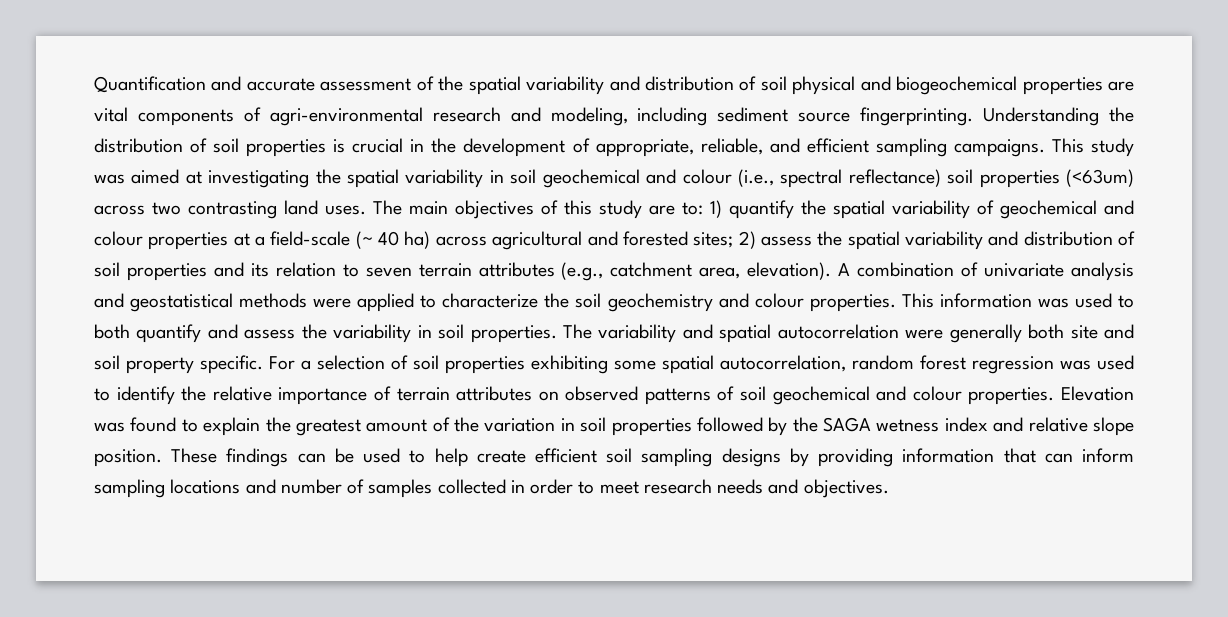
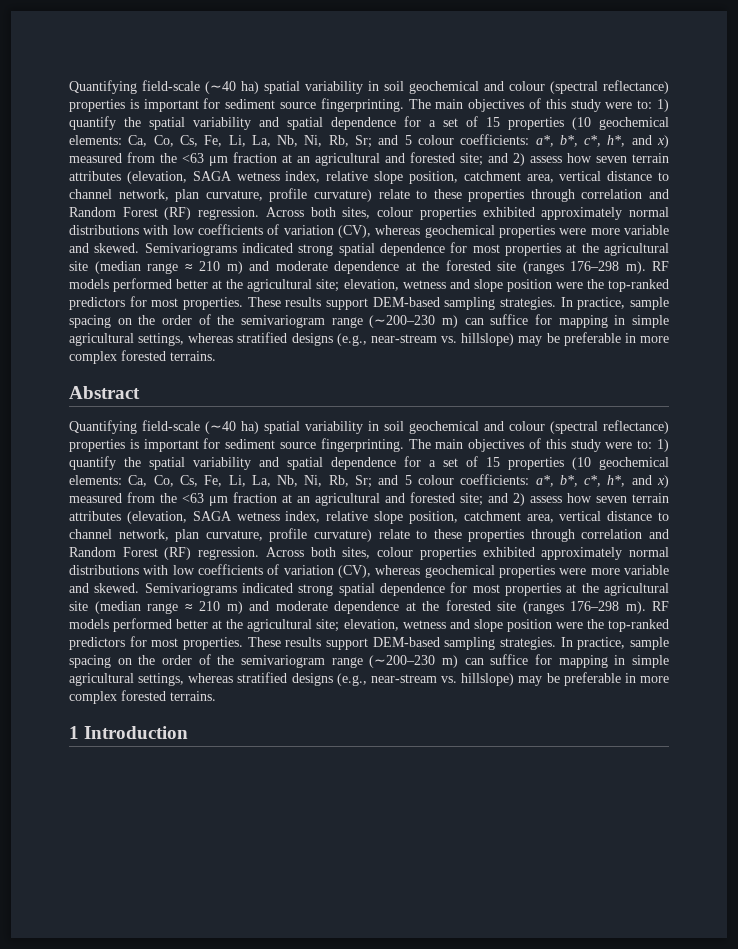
[94,76,1134,95] [94,107,1134,126] [94,138,1134,157] [94,169,1134,188] [94,200,1134,219] [94,231,1136,250] [94,262,1135,281] [94,293,1134,312] [94,324,1135,343] [94,355,1134,374] [94,386,1135,405] [94,417,1134,436] [94,448,1134,467] [94,479,889,498] Quantification and accurate assessment of the spatial variability and distribution of soil physical and biogeochemical properties are vital components of agri-environmental research and modeling, including sediment source fingerprinting. Understanding the distribution of soil properties is crucial in the development of appropriate, reliable, and efficient sampling campaigns. This study was aimed at investigating the spatial variability in soil geochemical and colour (i.e., spectral reflectance) soil properties (<63um) across two contrasting land uses. The main objectives of this study are to: 1) quantify the spatial variability of geochemical and colour properties at a field-scale (~ 40 ha) across agricultural and forested sites; 2) assess the spatial variability and distribution of soil properties and its relation to seven terrain attributes (e.g., catchment area, elevation). A combination of univariate analysis and geostatistical methods were applied to characterize the soil geochemistry and colour properties. This information was used to both quantify and assess the variability in soil properties. The variability and spatial autocorrelation were generally both site and soil property specific. For a selection of soil properties exhibiting some spatial autocorrelation, random forest regression was used to identify the relative importance of terrain attributes on observed patterns of soil geochemical and colour properties. Elevation was found to explain the greatest amount of the variation in soil properties followed by the SAGA wetness index and relative slope position. These findings can be used to help create efficient soil sampling designs by providing information that can inform sampling locations and number of samples collected in order to meet research needs and objectives. -> [69,80,669,94] [69,98,669,112] [69,116,669,130] [69,134,669,148] [69,152,669,166] [69,171,669,184] [69,188,669,202] [69,207,670,220] [69,224,669,238] [69,242,669,256] [69,260,669,274] [69,278,669,292] [69,296,670,310] [69,314,669,328] [69,332,669,346] [69,350,216,364] [69,386,140,399] [69,420,669,434] [69,438,669,452] [69,456,669,470] [69,474,669,488] [69,492,669,506] [69,511,669,524] [69,528,669,542] [69,547,670,560] [69,564,669,578] [69,582,669,596] [69,600,669,614] [69,618,669,632] [69,636,670,650] [69,654,669,668] [69,672,669,686] [69,690,216,704] [69,726,189,739] Quantifying field-scale (∼40 ha) spatial variability in soil geochemical and colour (spectral reflectance) properties is important for sediment source fingerprinting. The main objectives of this study were to: 1) quantify the spatial variability and spatial dependence for a set of 15 properties (10 geochemical elements: Ca, Co, Cs, Fe, Li, La, Nb, Ni, Rb, Sr; and 5 colour coefficients: a*, b*, c*, h*, and x) measured from the <63 μm fraction at an agricultural and forested site; and 2) assess how seven terrain attributes (elevation, SAGA wetness index, relative slope position, catchment area, vertical distance to channel network, plan curvature, profile curvature) relate to these properties through correlation and Random Forest (RF) regression. Across both sites, colour properties exhibited approximately normal distributions with low coefficients of variation (CV), whereas geochemical properties were more variable and skewed. Semivariograms indicated strong spatial dependence for most properties at the agricultural site (median range ≈ 210 m) and moderate dependence at the forested site (ranges 176–298 m). RF models performed better at the agricultural site; elevation, wetness and slope position were the top-ranked predictors for most properties. These results support DEM-based sampling strategies. In practice, sample spacing on the order of the semivariogram range (∼200–230 m) can suffice for mapping in simple agricultural settings, whereas stratified designs (e.g., near-stream vs. hillslope) may be preferable in more complex forested terrains. // Abstract // Quantifying field-scale (∼40 ha) spatial variability in soil geochemical and colour (spectral reflectance) properties is important for sediment source fingerprinting. The main objectives of this study were to: 1) quantify the spatial variability and spatial dependence for a set of 15 properties (10 geochemical elements: Ca, Co, Cs, Fe, Li, La, Nb, Ni, Rb, Sr; and 5 colour coefficients: a*, b*, c*, h*, and x) measured from the <63 μm fraction at an agricultural and forested site; and 2) assess how seven terrain attributes (elevation, SAGA wetness index, relative slope position, catchment area, vertical distance to channel network, plan curvature, profile curvature) relate to these properties through correlation and Random Forest (RF) regression. Across both sites, colour properties exhibited approximately normal distributions with low coefficients of variation (CV), whereas geochemical properties were more variable and skewed. Semivariograms indicated strong spatial dependence for most properties at the agricultural site (median range ≈ 210 m) and moderate dependence at the forested site (ranges 176–298 m). RF models performed better at the agricultural site; elevation, wetness and slope position were the top-ranked predictors for most properties. These results support DEM-based sampling strategies. In practice, sample spacing on the order of the semivariogram range (∼200–230 m) can suffice for mapping in simple agricultural settings, whereas stratified designs (e.g., near-stream vs. hillslope) may be preferable in more complex forested terrains. // 1 Introduction

